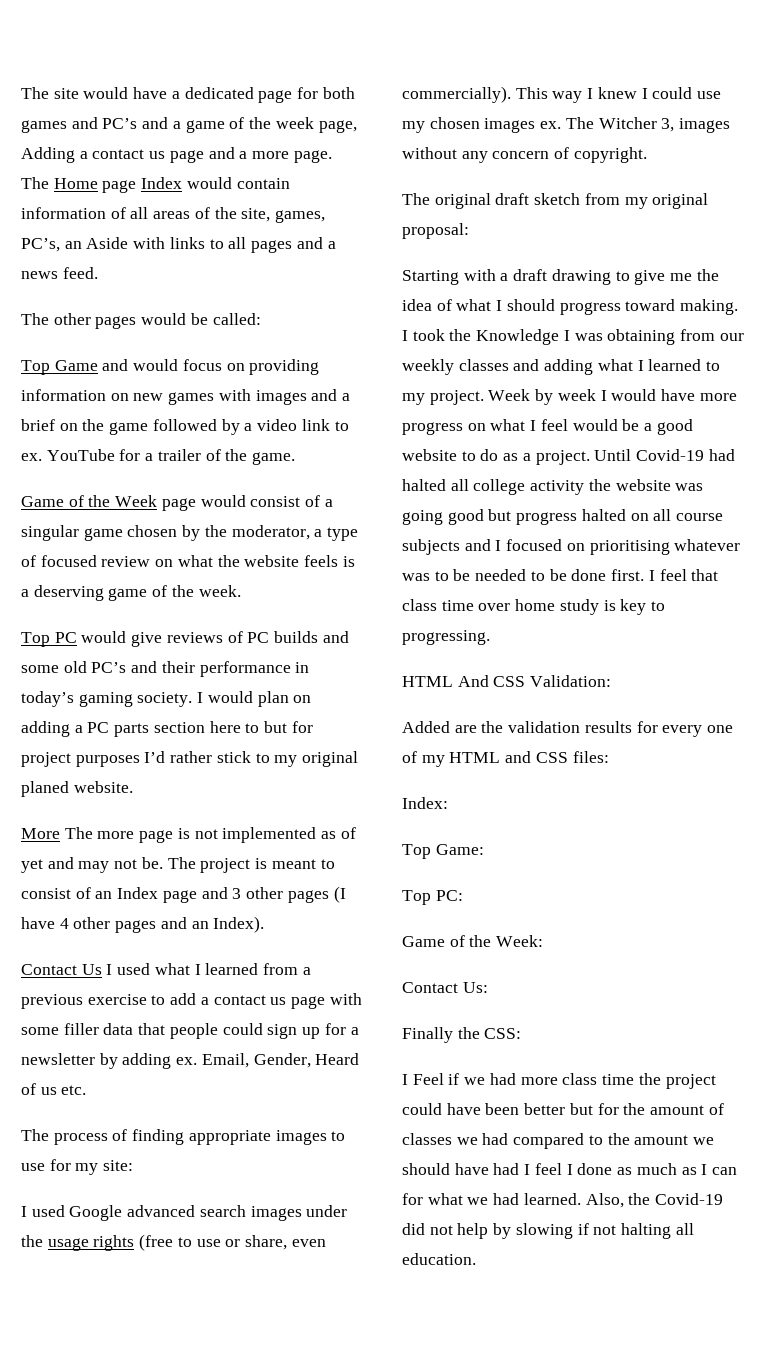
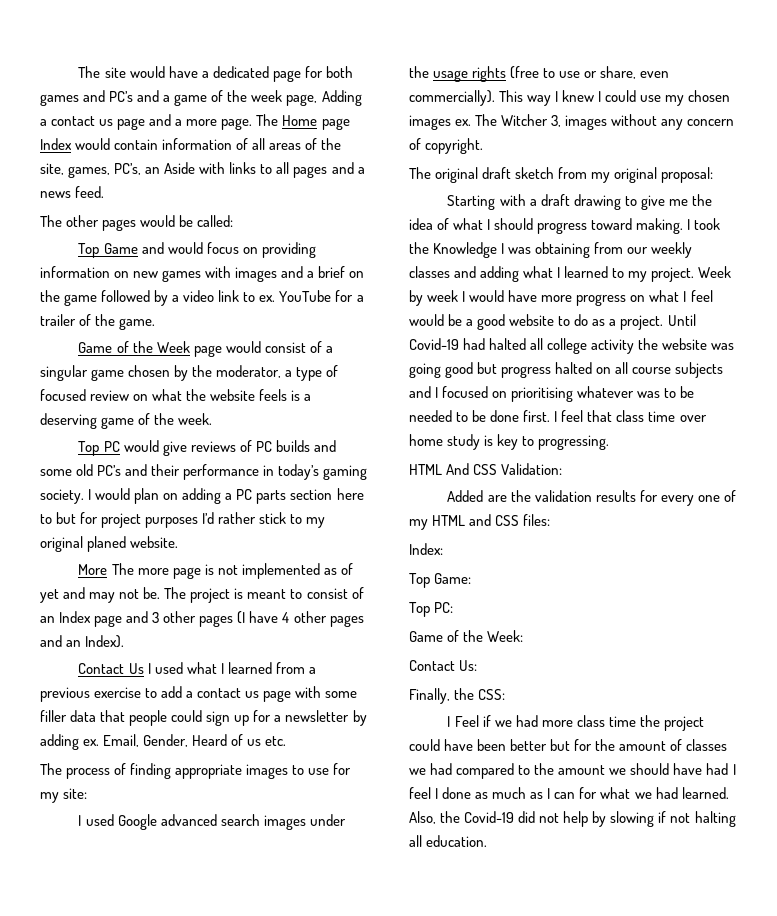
[402,1027,453,1043] Finally -> [409,688,450,704] Finally,

